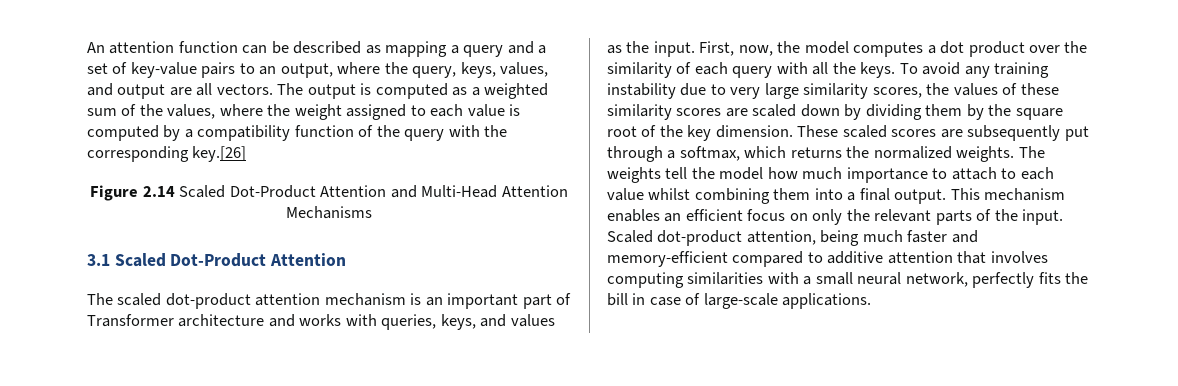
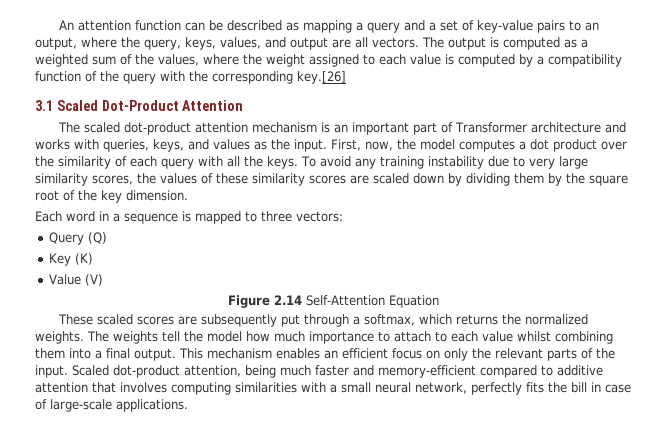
[90,185,568,201] [286,206,372,219] // Figure 2.14 Scaled Dot-Product Attention and Multi-Head Attention Mechanisms -> (346, 77) none
(793, 131) none -> [35,211,343,224] [48,232,107,245] [48,253,93,266] [48,274,103,286] [228,295,439,308] // Each word in a sequence is mapped to three vectors: // Query (Q) // Key (K) // Value (V) // Figure 2.14 Self-Attention Equation //

